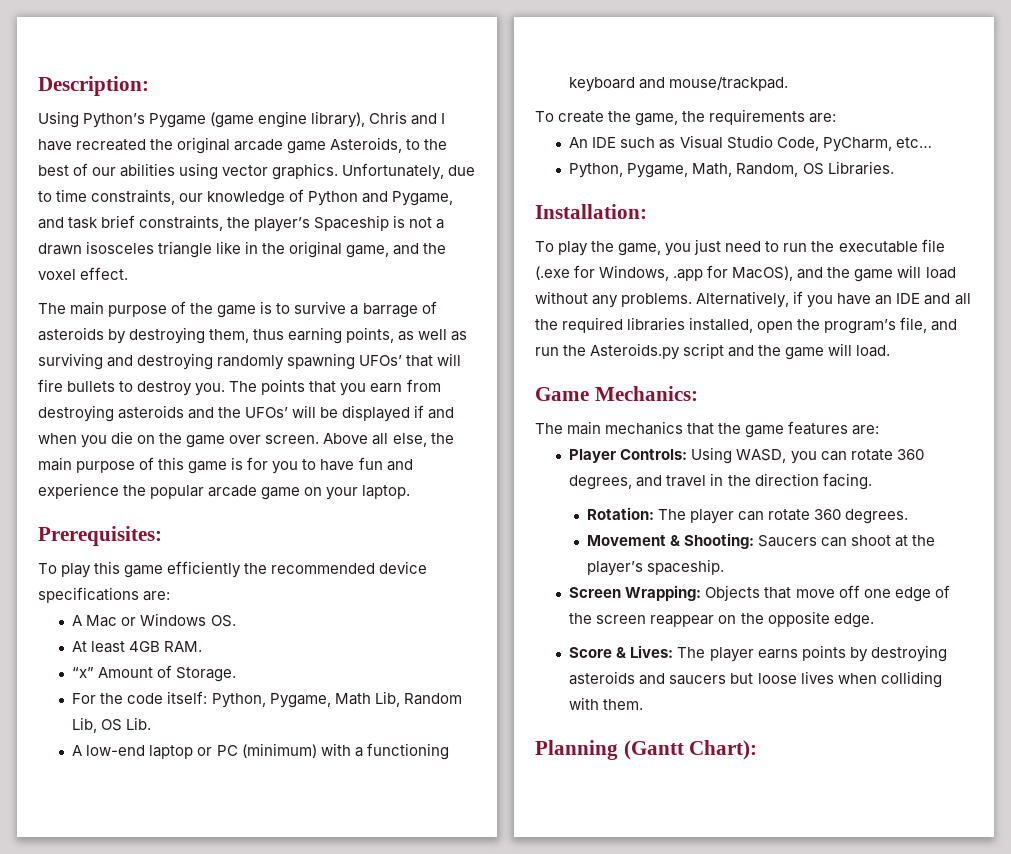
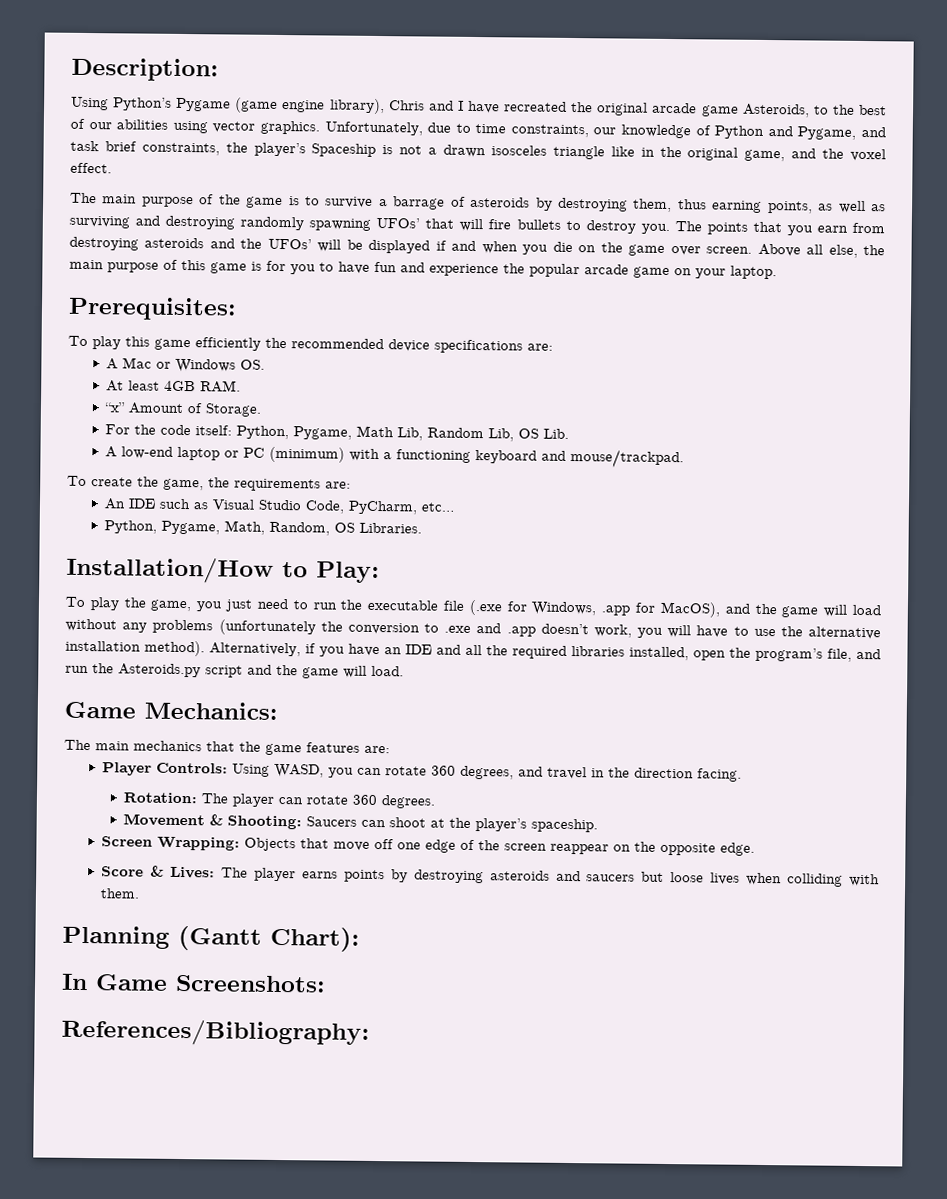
[535,204,647,219] Installation: -> [66,556,380,584] Installation/How to Play:
[621,293,693,307] problems. -> [152,619,881,640] [65,640,205,657] problems (unfortunately the conversion to .exe and .app doesn’t work, you will have to use the alternative installation method).
(758, 750) none -> [61,973,326,993] [61,1018,370,1047] // In Game Screenshots: // References/Bibliography:

